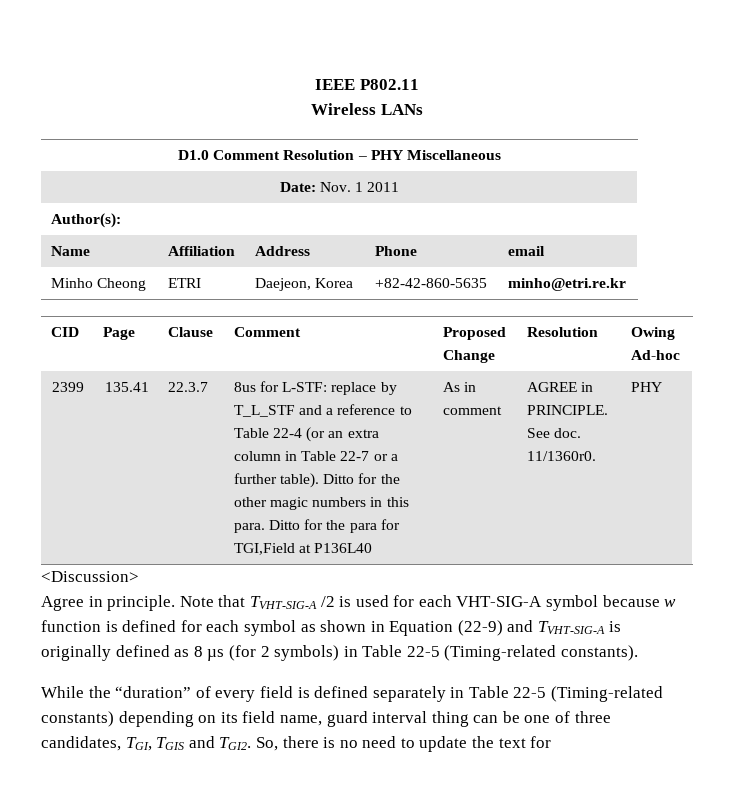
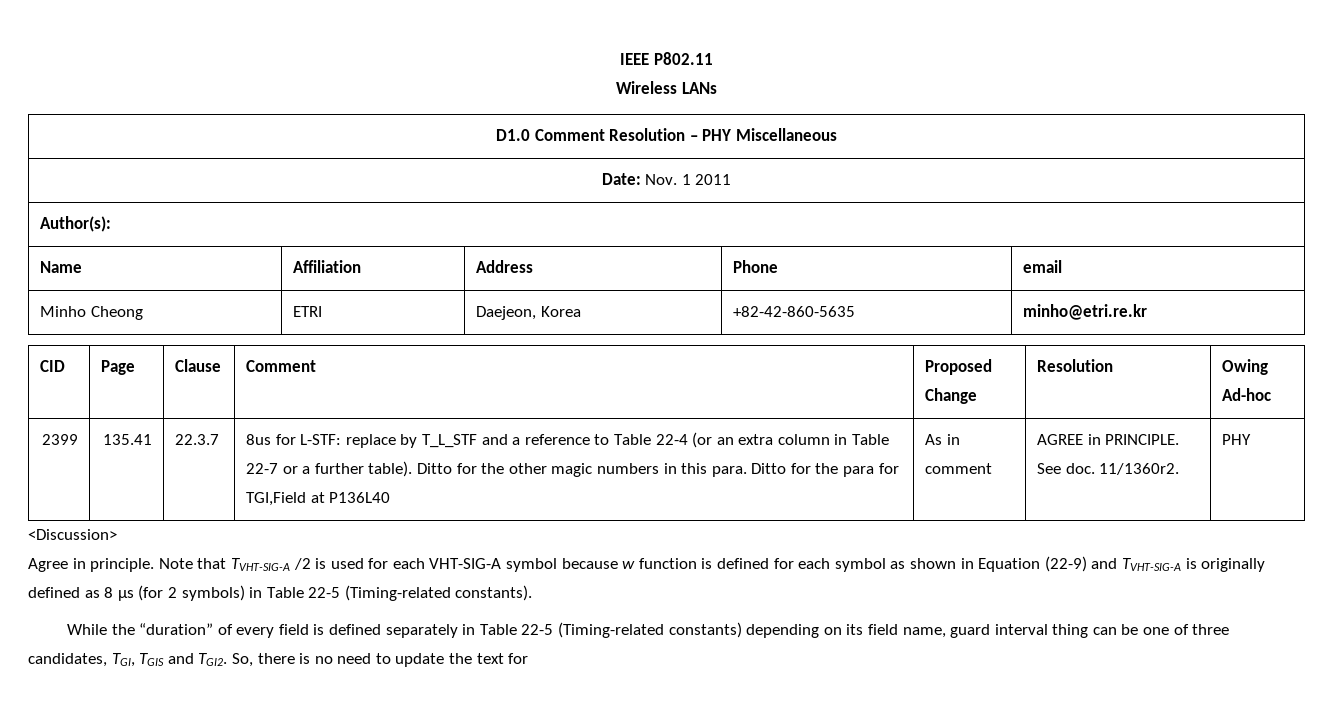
[526,451,596,461] 11/1360r0. -> [1099,463,1180,475] 11/1360r2.

